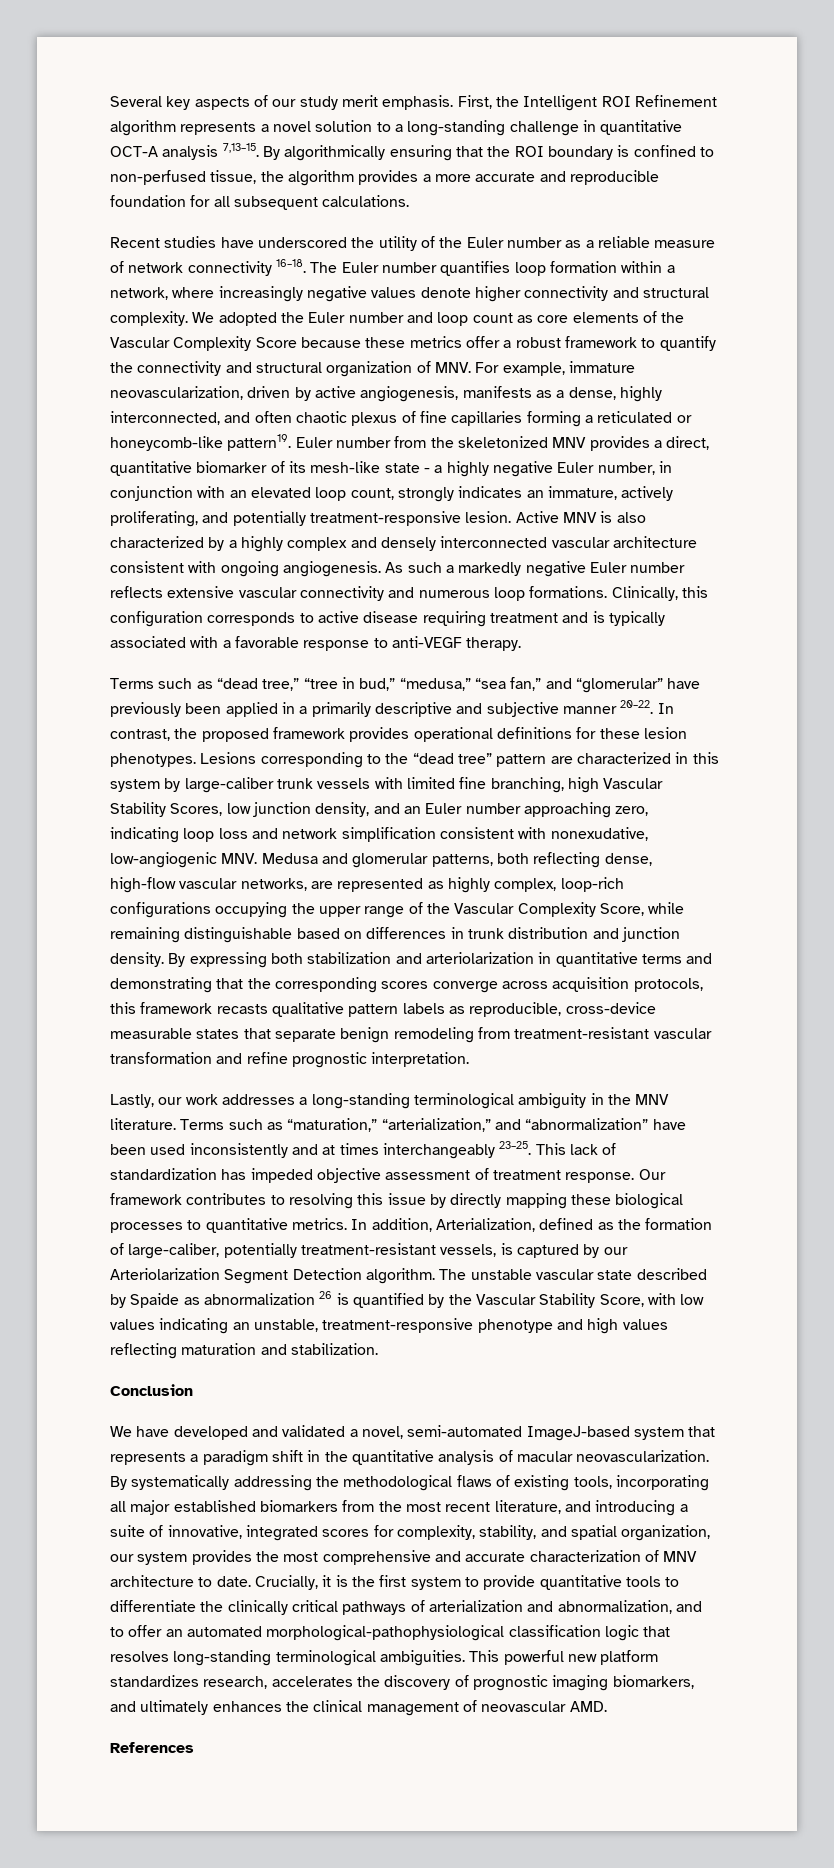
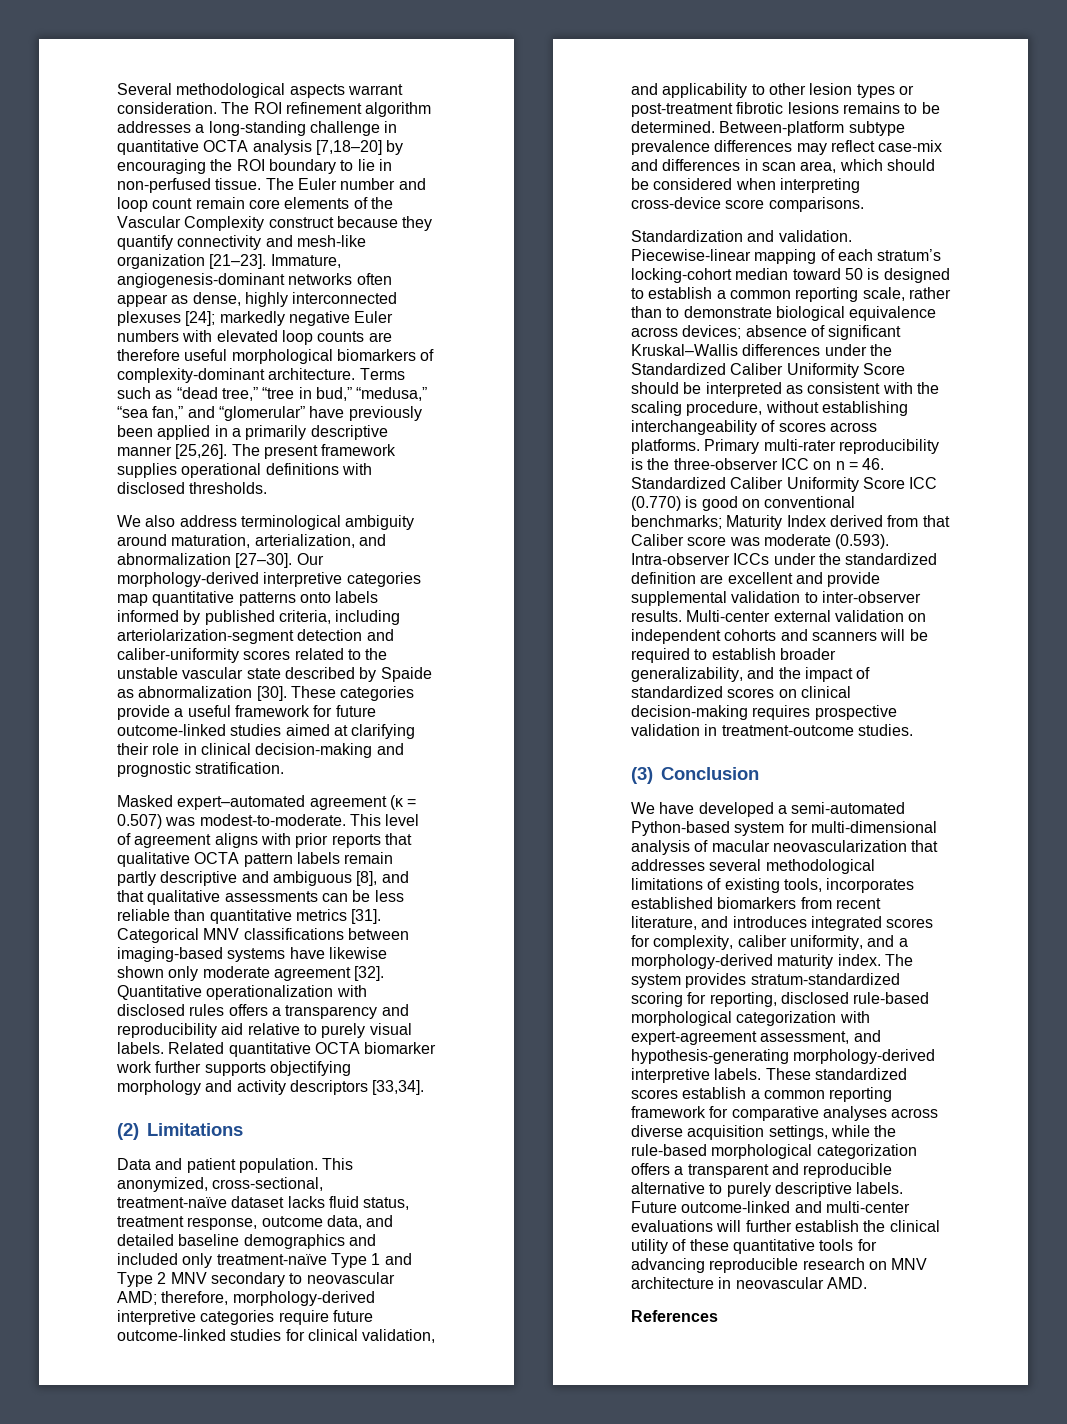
[166,95,717,111] [110,120,391,136] key aspects of our study merit emphasis. First, the Intelligent ROI Refinement algorithm represents a novel solution to -> [176,83,403,98] [117,102,432,117] [117,121,191,133] methodological aspects warrant consideration. The ROI refinement algorithm addresses
[110,143,714,161] [110,170,659,186] [110,195,410,210] [110,236,716,251] [110,259,675,276] [110,286,709,302] [110,311,304,326] OCT-A analysis 7,13–15. By algorithmically ensuring that the ROI boundary is confined to non-perfused tissue, the algorithm provides a more accurate and reproducible foundation for all subsequent calculations. // Recent studies have underscored the utility of the Euler number as a reliable measure of network connectivity 16–18. The Euler number quantifies loop formation within a network, where increasingly negative values denote higher connectivity and structural complexity. We adopted the -> [203,140,404,155] [117,159,392,174] [117,178,294,193] OCTA analysis [7,18–20] by encouraging the ROI boundary to lie in non-perfused tissue. The
[516,315,533,323] as -> [195,197,245,209] remain
[255,336,716,351] [110,361,635,377] [110,386,662,402] [110,411,692,427] [110,434,710,451] [110,461,672,477] [110,486,674,502] [110,511,646,527] [110,536,697,552] [110,561,686,577] [110,586,708,601] [110,611,665,627] [110,636,522,651] Score because these metrics offer a robust framework to quantify the connectivity and structural organization of MNV. For example, immature neovascularization, driven by active angiogenesis, manifests as a dense, highly interconnected, and often chaotic plexus of fine capillaries forming a reticulated or honeycomb-like pattern19. Euler number from the skeletonized MNV provides a direct, quantitative biomarker of its mesh-like state - a highly negative Euler number, in conjunction with an elevated loop count, strongly indicates an immature, actively proliferating, and potentially treatment-responsive lesion. Active MNV is also characterized by a highly complex and densely interconnected vascular architecture consistent with ongoing angiogenesis. As such a markedly negative Euler number reflects extensive vascular connectivity and numerous loop formations. Clinically, this configuration corresponds to active disease requiring treatment and is typically associated with a favorable response to anti-VEGF therapy. // -> [268,216,433,231] [117,235,366,250] [117,254,341,269] [117,273,392,288] [117,292,398,307] [117,311,394,326] [117,330,392,345] [117,349,435,364] [117,368,356,383] construct because they quantify connectivity and mesh-like organization [21–23]. Immature, angiogenesis-dominant networks often appear as dense, highly interconnected plexuses [24]; markedly negative Euler numbers with elevated loop counts are therefore useful morphological biomarkers of complexity-dominant architecture.
[456,700,674,717] [110,727,687,742] [110,752,719,768] [110,777,664,793] [110,802,649,818] [110,827,648,843] [110,852,652,868] [110,877,624,893] [110,902,685,918] [110,927,680,943] [110,952,713,968] [110,977,703,993] [110,1002,656,1017] [110,1027,712,1043] [110,1052,470,1068] [110,1093,670,1109] [110,1118,686,1132] [110,1141,617,1159] [110,1168,666,1183] [110,1193,684,1209] [110,1218,713,1233] [110,1243,628,1259] [110,1268,467,1284] and subjective manner 20–22. In contrast, the proposed framework provides operational definitions for these lesion phenotypes. Lesions corresponding to the “dead tree” pattern are characterized in this system by large-caliber trunk vessels with limited fine branching, high Vascular Stability Scores, low junction density, and an Euler number approaching zero, indicating loop loss and network simplification consistent with nonexudative, low-angiogenic MNV. Medusa and glomerular patterns, both reflecting dense, high-flow vascular networks, are represented as highly complex, loop-rich configurations occupying the upper range of the Vascular Complexity Score, while remaining distinguishable based on differences in trunk distribution and junction density. By expressing both stabilization and arteriolarization in quantitative terms and demonstrating that the corresponding scores converge across acquisition protocols, this framework recasts qualitative pattern labels as reproducible, cross-device measurable states that separate benign remodeling from treatment-resistant vascular transformation and refine prognostic interpretation. // Lastly, our work addresses a long-standing terminological ambiguity in the MNV literature. Terms such as “maturation,” “arterialization,” and “abnormalization” have been used inconsistently and at times interchangeably 23–25. This lack of standardization has impeded objective assessment of treatment response. Our framework contributes to resolving this issue by directly mapping these biological processes to quantitative metrics. In addition, Arterialization, defined as the formation of large-caliber, potentially treatment-resistant vessels, is captured by our Arteriolarization Segment Detection algorithm. The -> [117,444,397,459] [117,463,372,478] [117,482,268,494] [117,515,415,530] [117,534,386,548] [117,553,324,568] [117,572,421,587] [117,591,379,606] [117,610,401,625] [117,629,394,644] [117,648,388,663] manner [25,26]. The present framework supplies operational definitions with disclosed thresholds. // We also address terminological ambiguity around maturation, arterialization, and abnormalization [27–30]. Our morphology-derived interpretive categories map quantitative patterns onto labels informed by published criteria, including arteriolarization-segment detection and caliber-uniformity scores related to the
[319,1291,705,1308] [110,1318,668,1334] [110,1343,378,1359] [110,1384,193,1396] [110,1425,716,1441] [110,1450,710,1466] [110,1475,709,1491] [110,1500,171,1515] 26 is quantified by the Vascular Stability Score, with low values indicating an unstable, treatment-responsive phenotype and high values reflecting maturation and stabilization. // Conclusion // We have developed and validated a novel, semi-automated ImageJ-based system that represents a paradigm shift in the quantitative analysis of macular neovascularization. By systematically addressing the methodological flaws of existing tools, incorporating all major -> [256,686,415,701] [117,705,376,720] [117,724,416,739] [117,743,404,758] [117,762,285,777] [117,795,417,810] [117,814,420,829] [117,833,412,848] [117,852,394,867] [117,871,409,886] [117,890,404,905] [117,909,382,924] [117,928,409,943] [117,947,387,962] [117,966,385,981] [117,985,367,1000] [117,1004,409,1019] [117,1023,412,1038] [117,1042,437,1057] [116,1061,351,1076] [117,1080,425,1095] [117,1123,243,1140] [117,1158,354,1173] [117,1177,324,1192] [117,1196,410,1210] [117,1215,394,1230] [117,1234,376,1249] [117,1253,412,1268] [117,1272,395,1287] [117,1291,375,1306] [117,1310,373,1325] [117,1329,436,1343] [631,83,914,98] [631,102,940,117] [631,121,905,136] [631,140,943,155] [631,159,935,173] [631,178,860,193] [631,197,864,212] [631,230,852,242] [631,249,942,264] [631,268,950,283] [631,287,951,302] [631,306,937,321] [631,325,902,340] [631,344,892,356] [631,363,905,378] [631,382,939,397] [631,401,908,416] [631,420,877,435] [631,439,939,454] [631,458,885,470] [631,477,938,492] [631,496,856,511] [631,515,950,530] [631,534,890,549] [631,553,938,565] [631,572,881,587] [631,591,921,606] [631,610,927,622] [631,629,928,644] [631,648,836,663] [631,667,871,682] [631,686,851,698] [631,705,897,720] [631,724,913,736] [631,767,759,784] [631,802,906,817] [631,821,937,836] [631,840,939,855] [631,859,875,874] [631,878,915,893] [30]. These categories provide a useful framework for future outcome-linked studies aimed at clarifying their role in clinical decision-making and prognostic stratification. // Masked expert–automated agreement (κ = 0.507) was modest-to-moderate. This level of agreement aligns with prior reports that qualitative OCTA pattern labels remain partly descriptive and ambiguous [8], and that qualitative assessments can be less reliable than quantitative metrics [31]. Categorical MNV classifications between imaging-based systems have likewise shown only moderate agreement [32]. Quantitative operationalization with disclosed rules offers a transparency and reproducibility aid relative to purely visual labels. Related quantitative OCTA biomarker work further supports objectifying morphology and activity descriptors [33,34]. // (2) Limitations // Data and patient population. This anonymized, cross-sectional, treatment-naïve dataset lacks fluid status, treatment response, outcome data, and detailed baseline demographics and included only treatment-naïve Type 1 and Type 2 MNV secondary to neovascular AMD; therefore, morphology-derived interpretive categories require future outcome-linked studies for clinical validation, and applicability to other lesion types or post-treatment fibrotic lesions remains to be determined. Between-platform subtype prevalence differences may reflect case-mix and differences in scan area, which should be considered when interpreting cross-device score comparisons. // Standardization and validation. Piecewise-linear mapping of each stratum’s locking-cohort median toward 50 is designed to establish a common reporting scale, rather than to demonstrate biological equivalence across devices; absence of significant Kruskal–Wallis differences under the Standardized Caliber Uniformity Score should be interpreted as consistent with the scaling procedure, without establishing interchangeability of scores across platforms. Primary multi-rater reproducibility is the three-observer ICC on n = 46. Standardized Caliber Uniformity Score ICC (0.770) is good on conventional benchmarks; Maturity Index derived from that Caliber score was moderate (0.593). Intra-observer ICCs under the standardized definition are excellent and provide supplemental validation to inter-observer results. Multi-center external validation on independent cohorts and scanners will be required to establish broader generalizability, and the impact of standardized scores on clinical decision-making requires prospective validation in treatment-outcome studies. // (3) Conclusion // We have developed a semi-automated Python-based system for multi-dimensional analysis of macular neovascularization that addresses several methodological limitations of existing tools, incorporates
[378,1501,441,1512] the most -> (832, 903) none
[595,1500,688,1516] [110,1525,711,1541] [110,1550,698,1565] [110,1575,680,1590] [110,1600,702,1615] [110,1625,671,1641] [110,1650,659,1666] [110,1675,694,1691] [110,1700,477,1716] introducing a suite of innovative, integrated scores for complexity, stability, and spatial organization, our system provides the most comprehensive and accurate characterization of MNV architecture to date. Crucially, it is the first system to provide quantitative tools to differentiate the clinically critical pathways of arterialization and abnormalization, and to offer an automated morphological-pathophysiological classification logic that resolves long-standing terminological ambiguities. This powerful new platform standardizes research, accelerates the discovery of prognostic imaging biomarkers, and ultimately enhances the clinical management of -> [732,916,934,931] [631,935,908,950] [631,954,913,969] [631,973,900,988] [631,992,930,1007] [631,1011,870,1026] [631,1030,881,1045] [631,1049,936,1064] [631,1068,907,1083] [631,1087,893,1102] [631,1106,939,1121] [631,1125,897,1140] [631,1144,917,1159] [631,1163,893,1178] [631,1182,904,1197] [631,1201,910,1213] [631,1220,940,1232] [631,1239,877,1254] [631,1258,928,1273] [631,1277,732,1289] introduces integrated scores for complexity, caliber uniformity, and a morphology-derived maturity index. The system provides stratum-standardized scoring for reporting, disclosed rule-based morphological categorization with expert-agreement assessment, and hypothesis-generating morphology-derived interpretive labels. These standardized scores establish a common reporting framework for comparative analyses across diverse acquisition settings, while the rule-based morphological categorization offers a transparent and reproducible alternative to purely descriptive labels. Future outcome-linked and multi-center evaluations will further establish the clinical utility of these quantitative tools for advancing reproducible research on MNV architecture in

